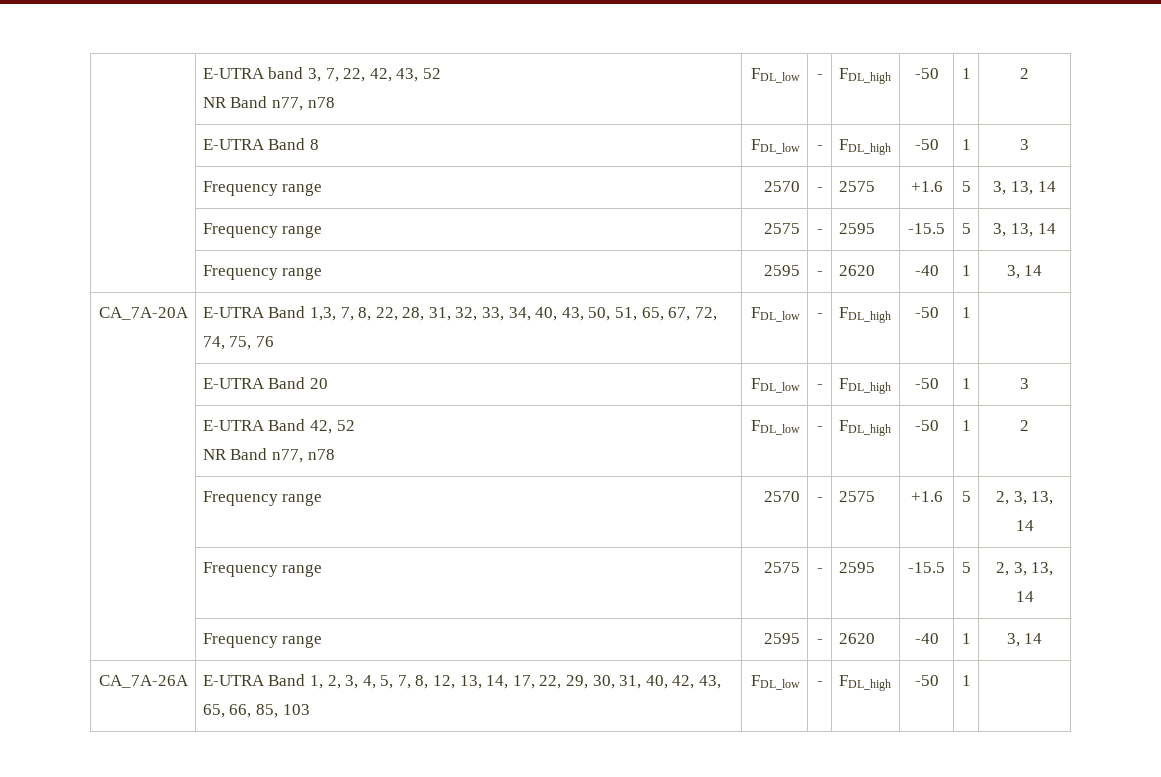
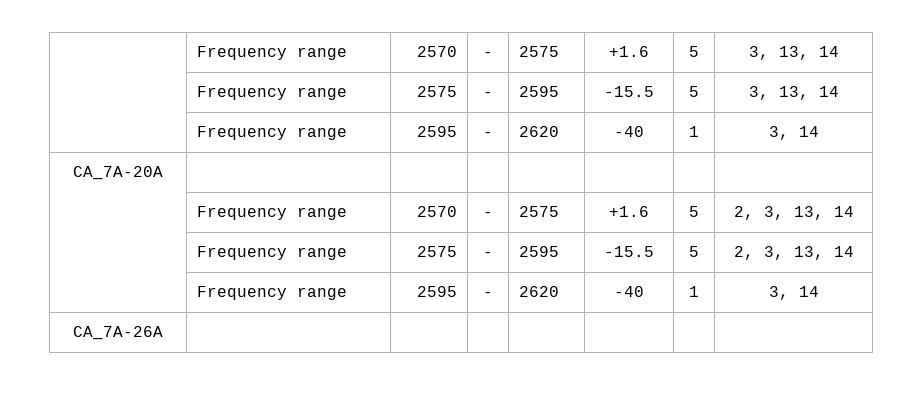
[202,67,441,82] [202,96,335,111] [751,68,801,83] [816,74,823,79] [838,68,891,84] [914,68,939,79] [961,68,971,79] [1020,68,1029,79] [202,138,319,150] [751,139,801,154] [816,145,823,150] [838,139,891,155] [914,139,939,150] [961,139,971,150] [1020,139,1029,150] | E-UTRA band 3, 7, 22, 42, 43, 52 // NR Band n77, n78 | FDL_low | - | FDL_high | -50 | 1 | 2 // | E-UTRA Band 8 | FDL_low | - | FDL_high | -50 | 1 | 3 // -> (197, 53) none
[202,306,717,321] [202,336,274,350] [751,307,801,322] [816,313,823,318] [838,307,891,323] [914,307,939,318] [961,307,971,318] [202,377,328,389] [751,378,801,393] [816,384,823,389] [838,378,891,394] [914,378,939,389] [961,378,971,389] [1020,378,1029,389] [202,419,355,434] [202,448,335,463] [751,420,801,435] [816,426,823,431] [838,420,891,436] [914,420,939,431] [961,420,971,431] [1020,420,1029,431] E-UTRA Band 1,3, 7, 8, 22, 28, 31, 32, 33, 34, 40, 43, 50, 51, 65, 67, 72, 74, 75, 76 | FDL_low | - | FDL_high | -50 | 1 | // | E-UTRA Band 20 | FDL_low | - | FDL_high | -50 | 1 | 3 // | E-UTRA Band 42, 52 // NR Band n77, n78 | FDL_low | - | FDL_high | -50 | 1 | 2 -> (163, 173) | | | | | |
[202,674,721,689] [202,704,310,718] [751,675,801,690] [816,681,823,686] [838,675,891,691] [914,675,939,686] [961,675,971,686] E-UTRA Band 1, 2, 3, 4, 5, 7, 8, 12, 13, 14, 17, 22, 29, 30, 31, 40, 42, 43, 65, 66, 85, 103 | FDL_low | - | FDL_high | -50 | 1 -> (163, 333) | | | | |

